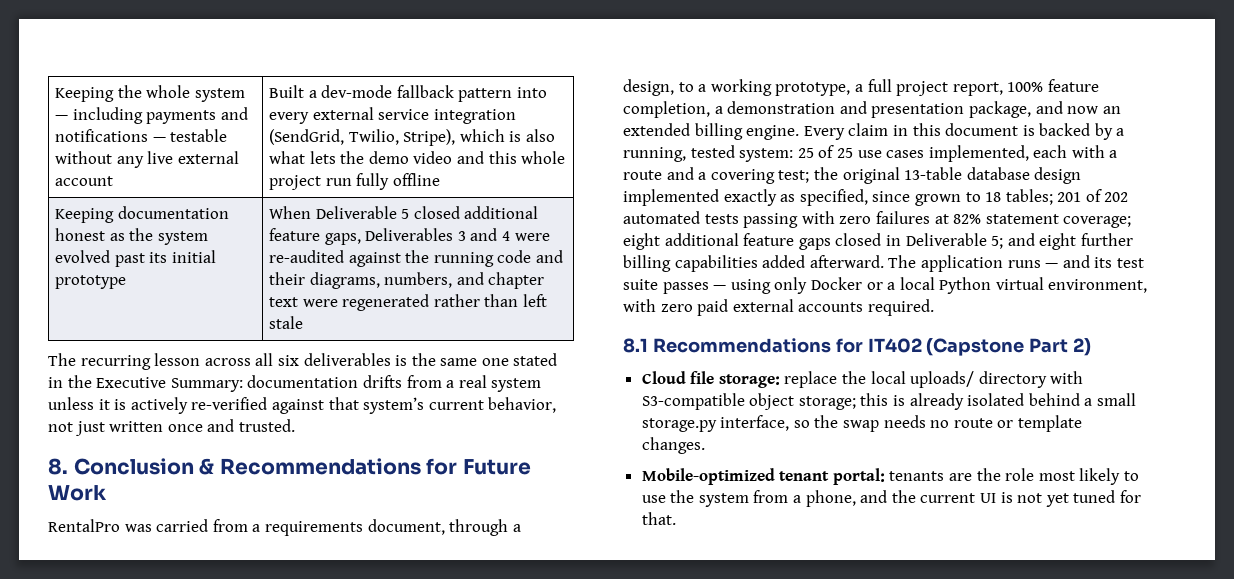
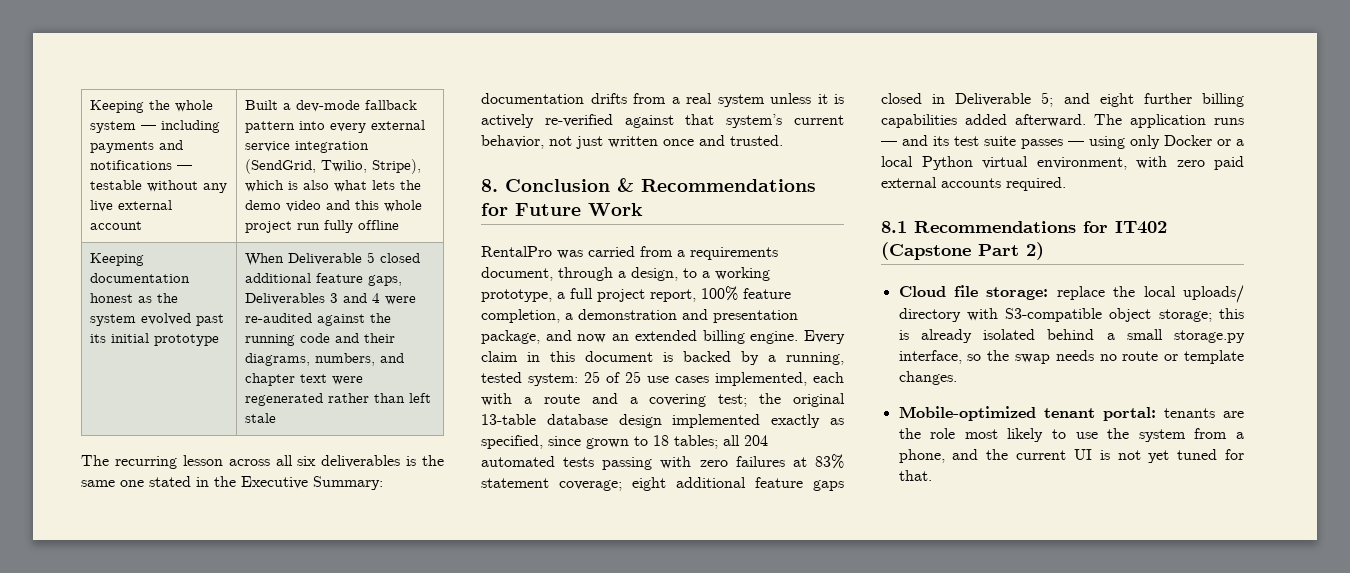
[1057,189,1129,202] 201 of 202 -> [723,435,768,446] all 204
[953,214,982,224] 82% -> [815,454,844,469] 83%

